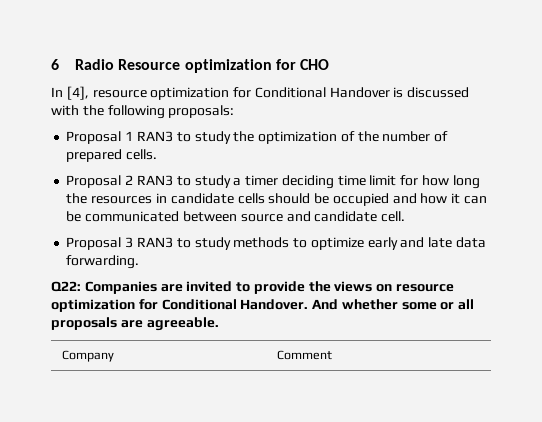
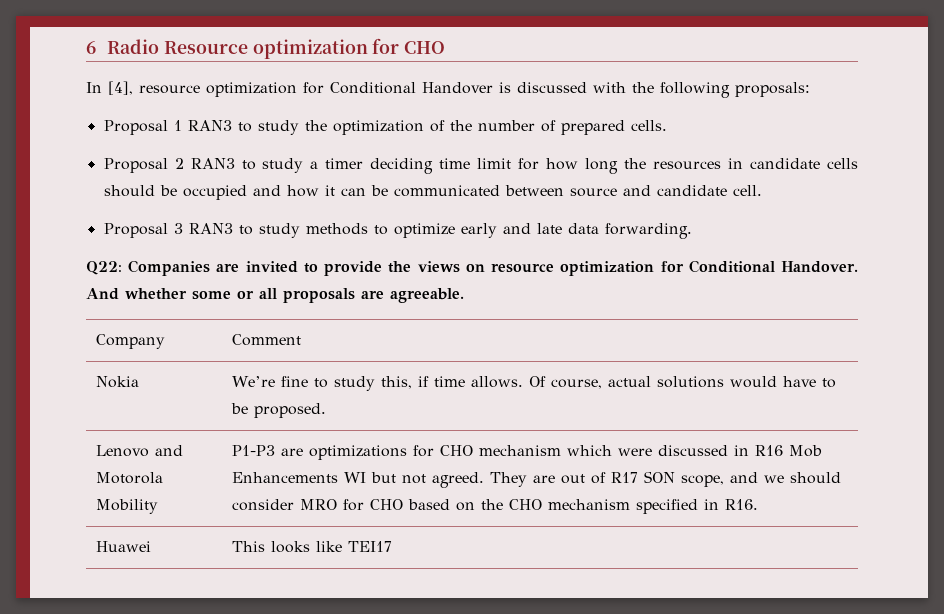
(332, 355) none -> [95,376,139,388] [231,376,836,391] [230,403,326,418] [95,445,183,457] [95,472,163,484] [95,499,158,514] [231,445,822,460] [231,471,841,488] [231,499,758,514] [95,541,151,552] [231,541,392,553] // Nokia | We’re fine to study this, if time allows. Of course, actual solutions would have to be proposed. // Lenovo and Motorola Mobility | P1-P3 are optimizations for CHO mechanism which were discussed in R16 Mob Enhancements WI but not agreed. They are out of R17 SON scope, and we should consider MRO for CHO based on the CHO mechanism specified in R16. // Huawei | This looks like TEI17

